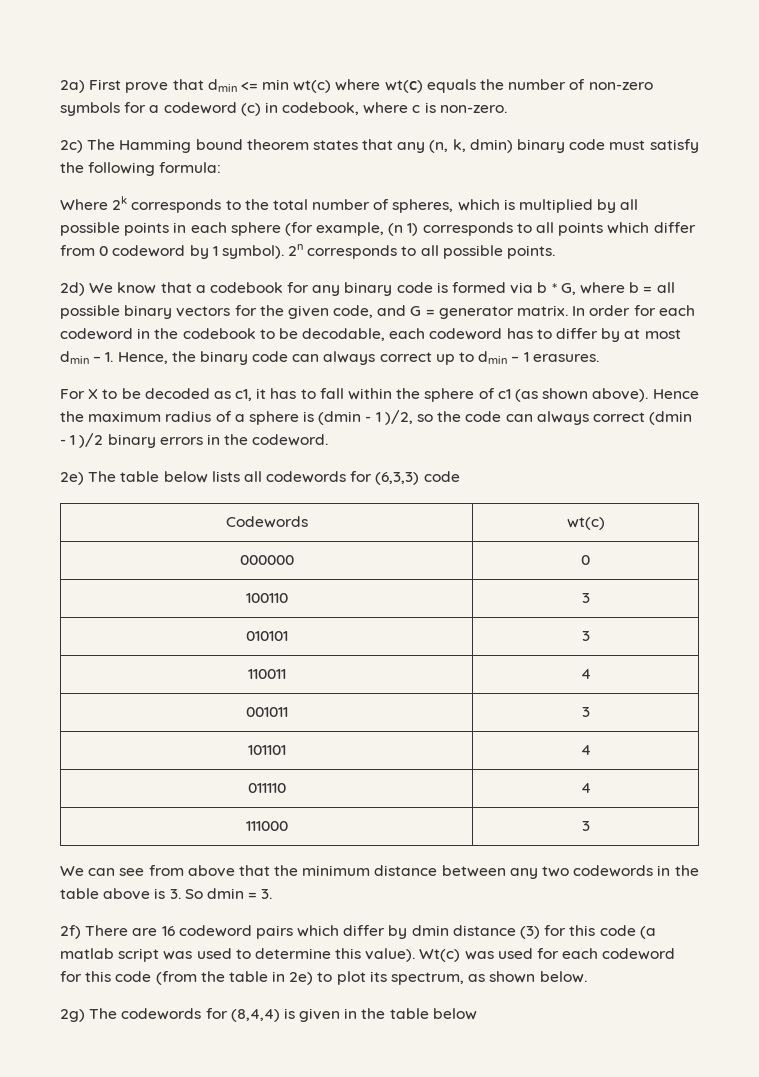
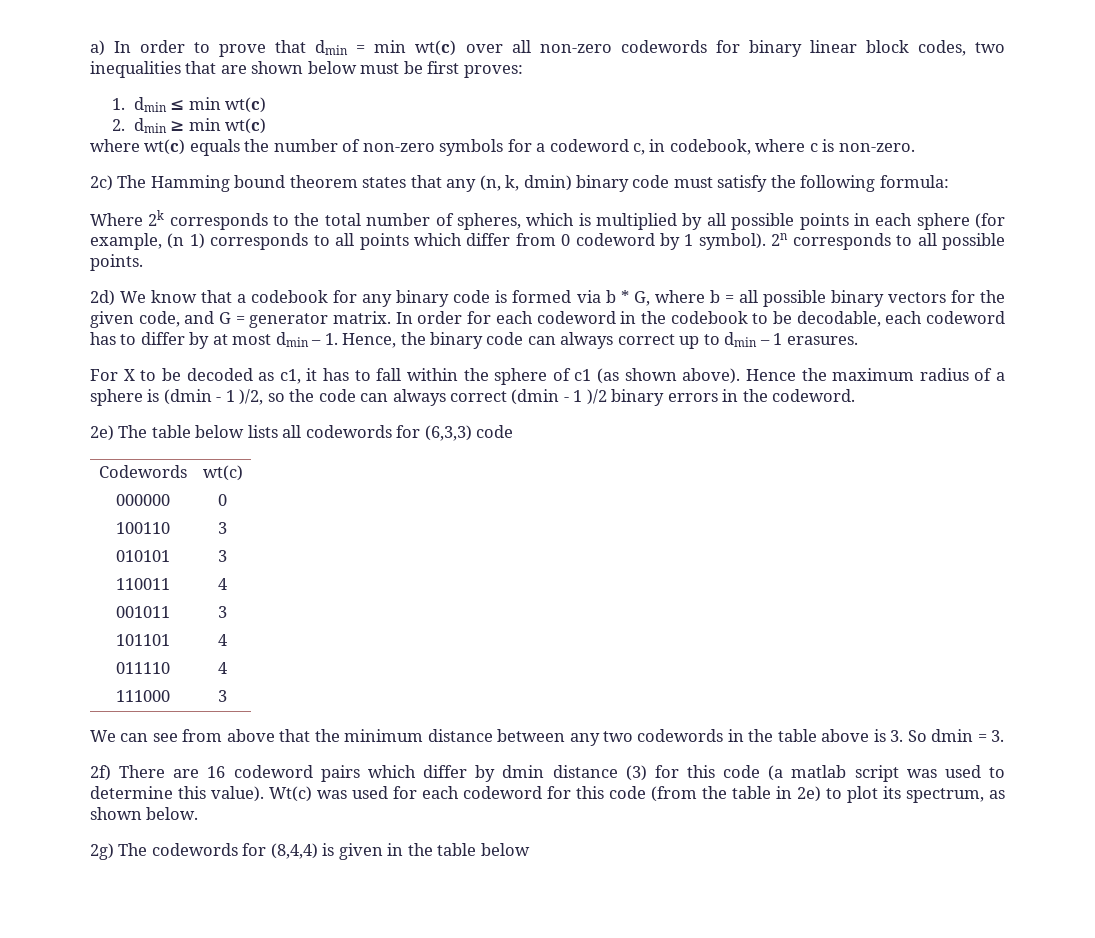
[60,79,122,93] 2a) First -> [90,40,211,56] a) In order to
[240,79,332,93] <= min wt(c) -> [356,40,1006,57] [90,61,523,78] [111,97,267,113] [111,118,267,134] = min wt(c) over all non-zero codewords for binary linear block codes, two inequalities that are shown below must be first proves: // 1. dmin ≤ min wt(c) // 2. dmin ≥ min wt(c) //
[240,103,261,116] (c) -> [633,143,646,155] c,

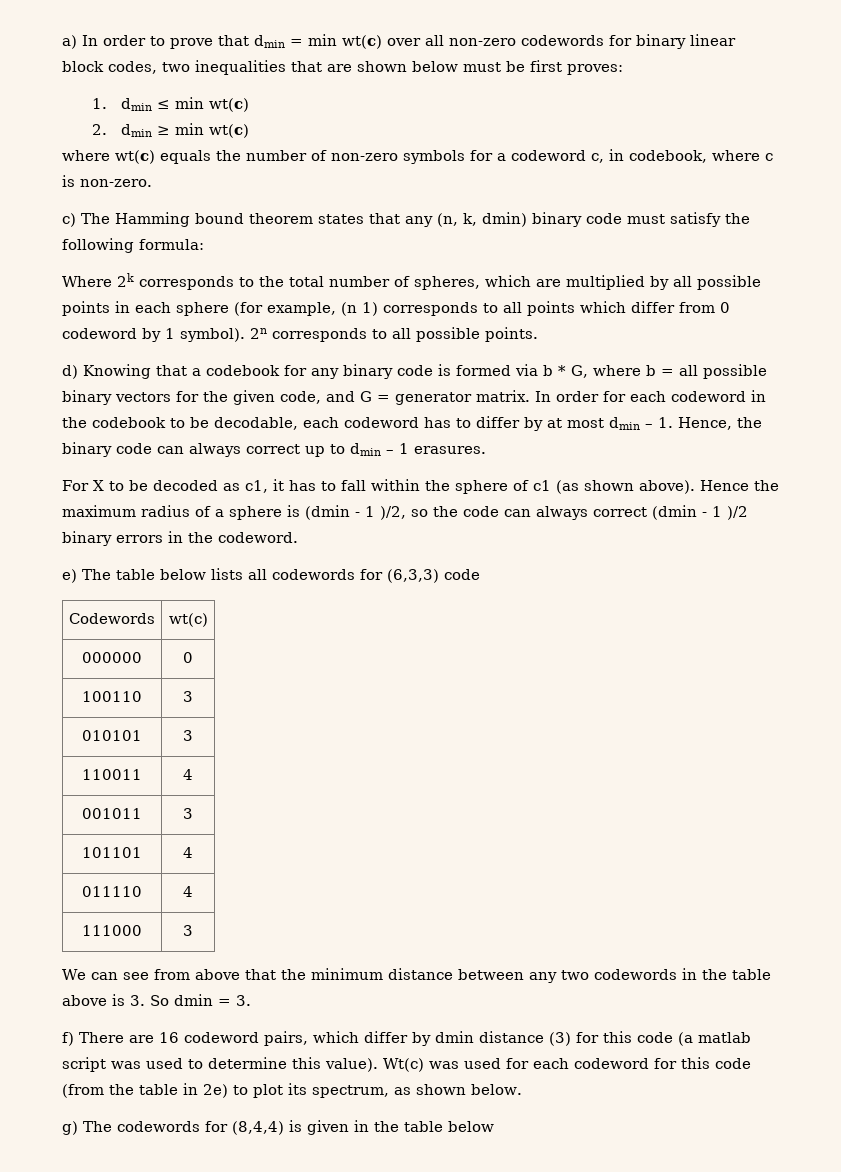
[90,175,113,191] 2c) -> [62,213,76,227] c)
[578,213,591,226] is -> [536,279,561,287] are
[90,290,198,306] 2d) We know -> [62,364,151,379] d) Knowing
[90,425,114,441] 2e) -> [62,569,77,583] e)
[90,765,111,781] 2f) -> [62,1032,74,1046] f)
[320,765,360,782] pairs -> [264,1031,308,1046] pairs,
[90,843,114,860] 2g) -> [62,1121,78,1135] g)

